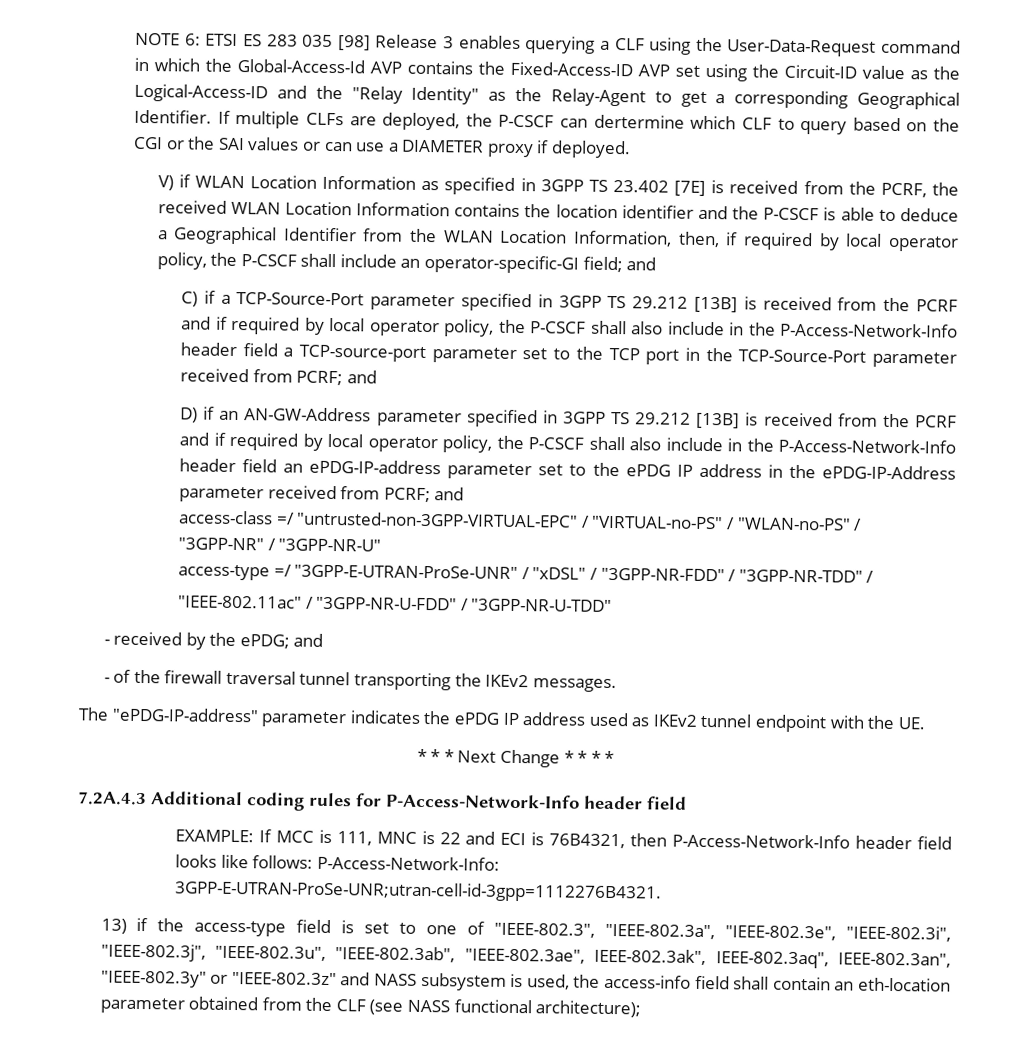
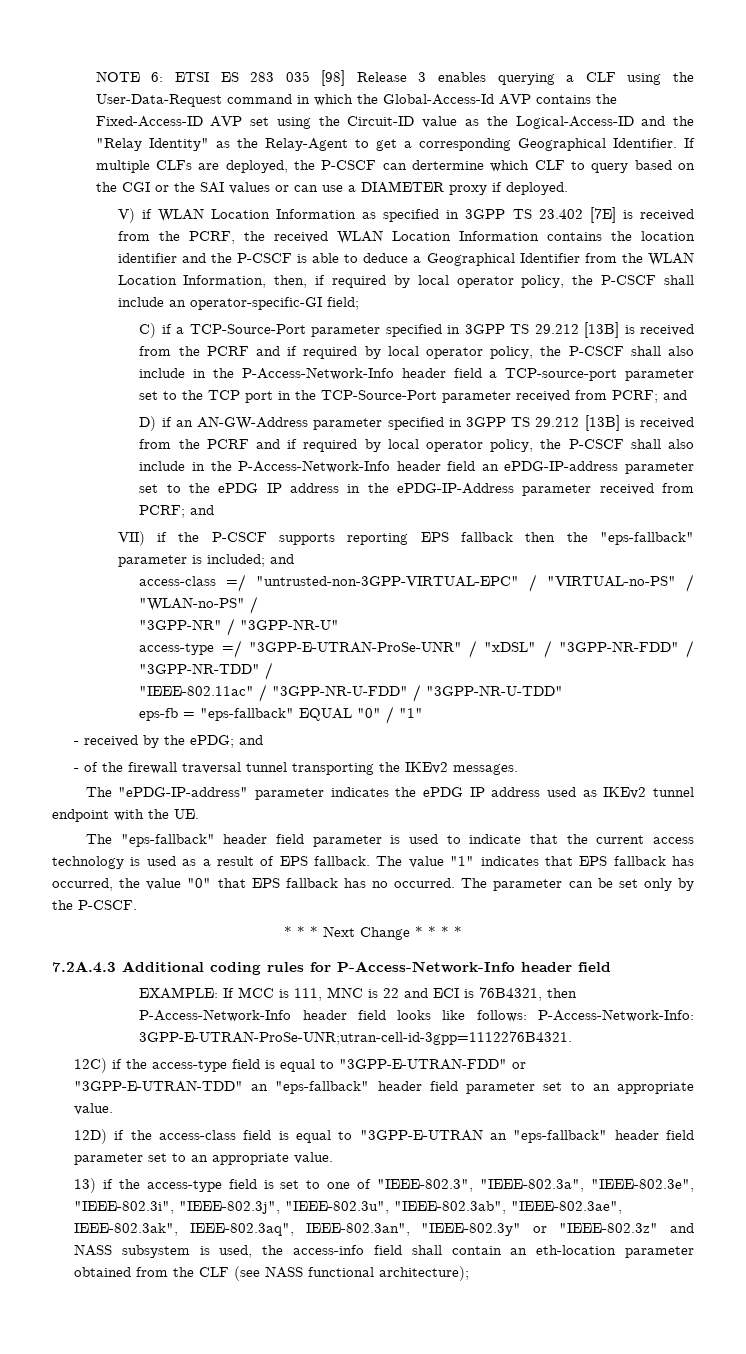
[626,257,657,271] and -> (359, 303) none
(465, 494) none -> [117,531,694,546] [117,554,294,567] // VII) if the P-CSCF supports reporting EPS fallback then the "eps-fallback" parameter is included; and
(613, 605) none -> [139,706,424,724] // eps-fb = "eps-fallback" EQUAL "0" / "1"
(925, 723) none -> [85,834,695,847] [52,856,694,869] [52,878,694,891] [52,900,137,910] // The "eps-fallback" header field parameter is used to indicate that the current access technology is used as a result of EPS fallback. The value "1" indicates that EPS fallback has occurred, the value "0" that EPS fallback has no occurred. The parameter can be set only by the P-CSCF.
(663, 891) none -> [73,1058,526,1073] [73,1080,695,1094] [73,1103,113,1115] [73,1129,694,1144] [73,1152,333,1165] // 12C) if the access-type field is equal to "3GPP-E-UTRAN-FDD" or "3GPP-E-UTRAN-TDD" an "eps-fallback" header field parameter set to an appropriate value. // 12D) if the access-class field is equal to "3GPP-E-UTRAN an "eps-fallback" header field parameter set to an appropriate value.

